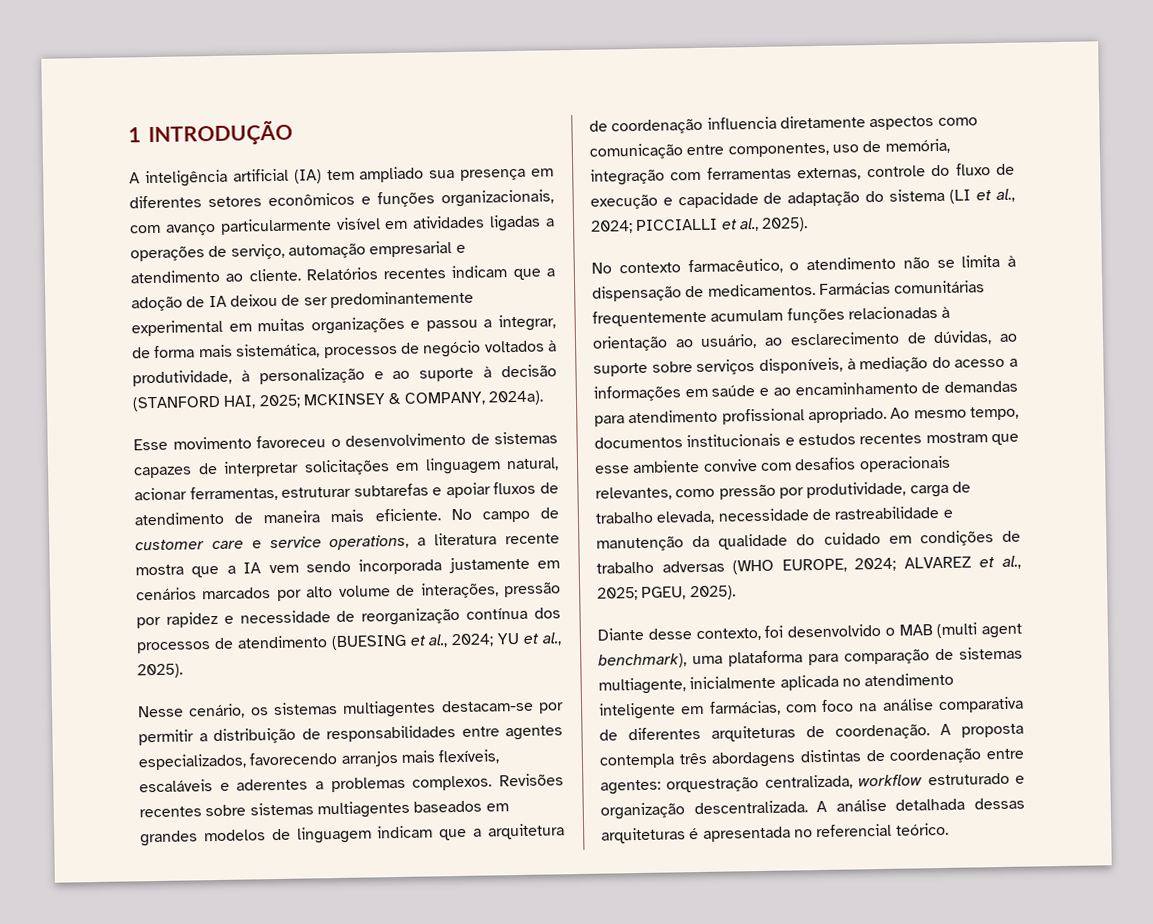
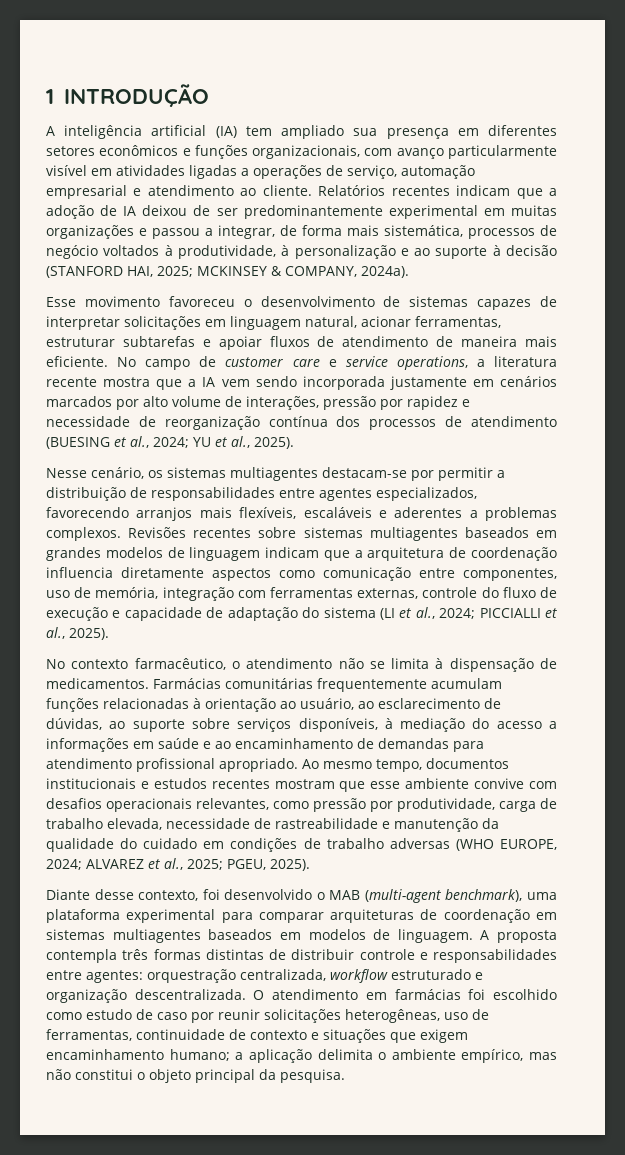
[936,622,1022,639] (multi agent -> [364,889,441,903] (multi-agent
[808,646,1023,666] [598,672,955,695] [599,696,1024,720] [599,724,930,742] para comparação de sistemas multiagente, inicialmente aplicada no atendimento inteligente em farmácias, com foco na análise comparativa de diferentes arquiteturas de coordenação. -> [126,909,557,923] [46,929,473,943] experimental para comparar arquiteturas de coordenação em sistemas multiagentes baseados em modelos de linguagem.
[711,751,797,768] abordagens -> [153,949,201,960] formas
[889,748,983,764] coordenação -> [291,949,557,963] distribuir controle e responsabilidades
[816,797,1025,813] [601,822,949,844] A análise detalhada dessas arquiteturas é apresentada no referencial teórico. -> [253,989,557,1000] [46,1009,489,1023] [46,1029,468,1043] [46,1049,557,1063] [46,1069,345,1083] O atendimento em farmácias foi escolhido como estudo de caso por reunir solicitações heterogêneas, uso de ferramentas, continuidade de contexto e situações que exigem encaminhamento humano; a aplicação delimita o ambiente empírico, mas não constitui o objeto principal da pesquisa.

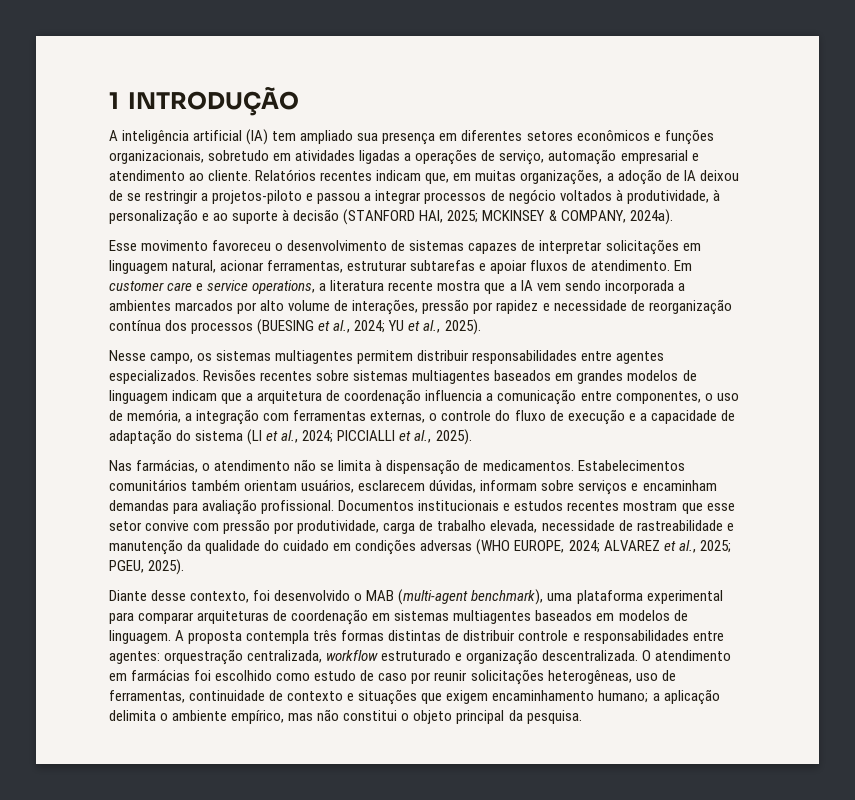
[364,145,557,159] [46,165,87,176] com avanço particularmente visível -> [208,150,270,161] sobretudo
[516,188,543,199] que -> [425,169,603,185] que, em muitas organizações,
[216,205,557,219] [46,225,463,239] ser predominantemente experimental em muitas organizações e passou a integrar, de forma mais sistemática, -> [127,190,422,204] se restringir a projetos-piloto e passou a integrar
[342,336,558,347] [46,356,217,370] atendimento de maneira mais eficiente. No campo de -> [590,260,692,271] atendimento. Em
[389,376,557,390] justamente em cenários -> [677,283,685,291] [109,300,171,311] a ambientes
[445,416,557,427] de atendimento -> (254, 328) none
[91,467,144,479] cenário, -> [150,353,194,364] campo,
[322,467,505,481] [46,487,477,501] [46,507,557,521] [46,527,121,541] destacam-se por permitir a distribuição de responsabilidades entre agentes especializados, favorecendo arranjos mais flexíveis, escaláveis e aderentes a problemas complexos. -> [357,350,665,364] [109,370,199,384] permitem distribuir responsabilidades entre agentes especializados.
[121,567,315,581] diretamente aspectos como -> [486,393,494,401] a
(557, 574) none -> [704,393,713,401] o
(159, 593) none -> [185,413,193,421] a
(419, 593) none -> [429,413,438,421] o
(121, 614) none -> [639,413,647,421] a
[46,658,226,670] No contexto farmacêutico, -> [109,459,199,473] Nas farmácias,
[153,678,502,692] [46,698,501,712] [46,718,557,732] [46,738,484,752] [46,758,509,772] Farmácias comunitárias frequentemente acumulam funções relacionadas à orientação ao usuário, ao esclarecimento de dúvidas, ao suporte sobre serviços disponíveis, à mediação do acesso a informações em saúde e ao encaminhamento de demandas para atendimento profissional apropriado. Ao mesmo tempo, documentos -> [577,460,685,471] [109,479,717,495] [109,499,415,515] Estabelecimentos comunitários também orientam usuários, esclarecem dúvidas, informam sobre serviços e encaminham demandas para avaliação profissional. Documentos
[405,778,470,789] ambiente -> [109,521,142,531] setor
[46,798,309,812] desafios operacionais relevantes, como -> (220, 527) none
[303,838,384,849] de trabalho -> (417, 547) none

